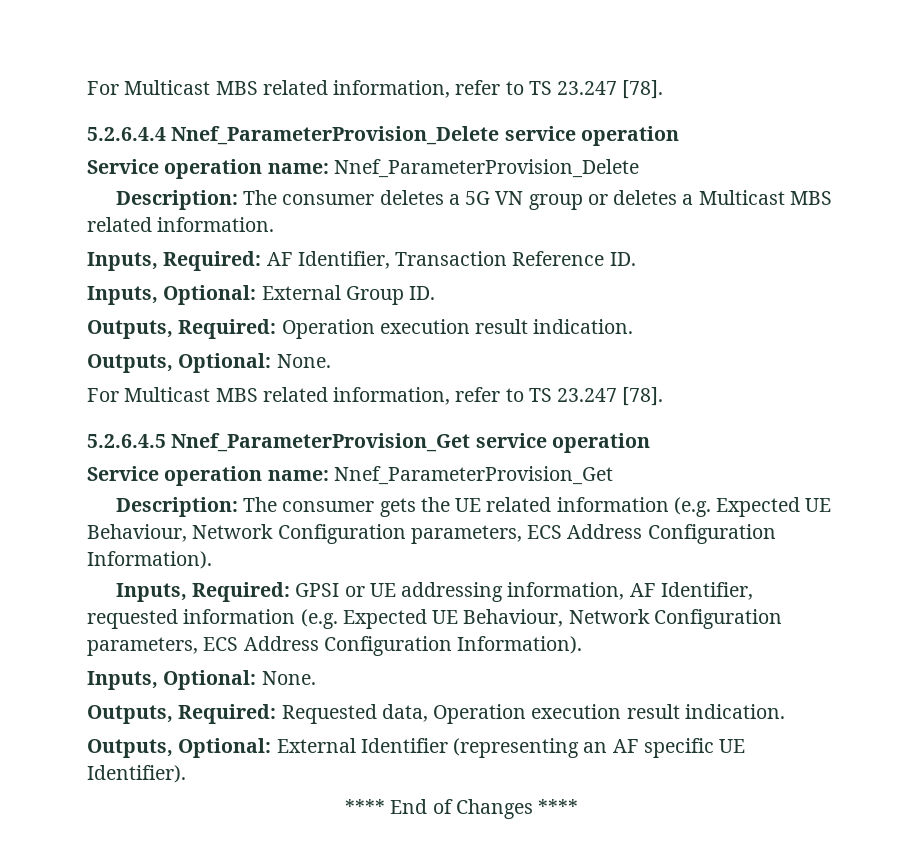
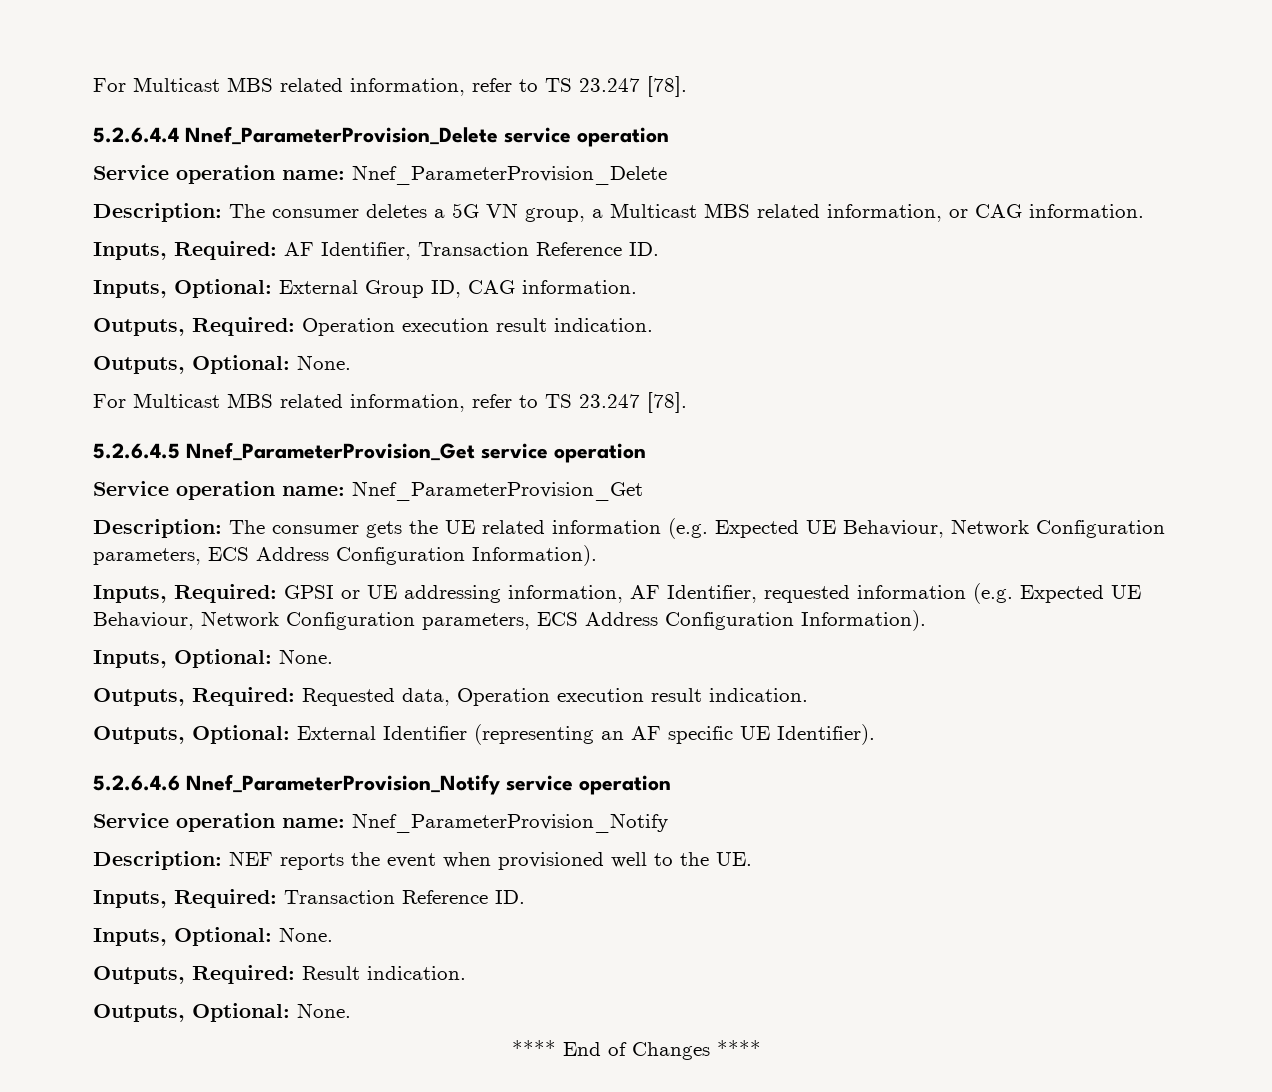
[528,190,678,210] group or deletes -> [525,208,585,222] group,
(152, 224) none -> [827,204,1022,222] information, or CAG
[409,286,436,300] ID. -> [431,280,637,298] ID, CAG information.
(186, 774) none -> [93,774,671,795] [93,813,668,833] [93,851,752,870] [93,889,525,908] [93,927,333,946] [93,965,466,984] [93,1003,351,1022] // 5.2.6.4.6 Nnef_ParameterProvision_Notify service operation // Service operation name: Nnef_ParameterProvision_Notify // Description: NEF reports the event when provisioned well to the UE. // Inputs, Required: Transaction Reference ID. // Inputs, Optional: None. // Outputs, Required: Result indication. // Outputs, Optional: None.

